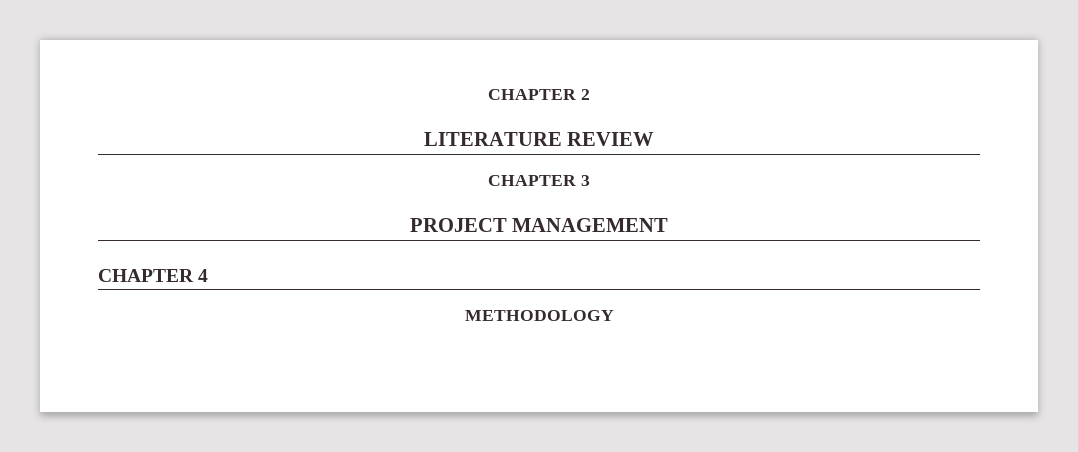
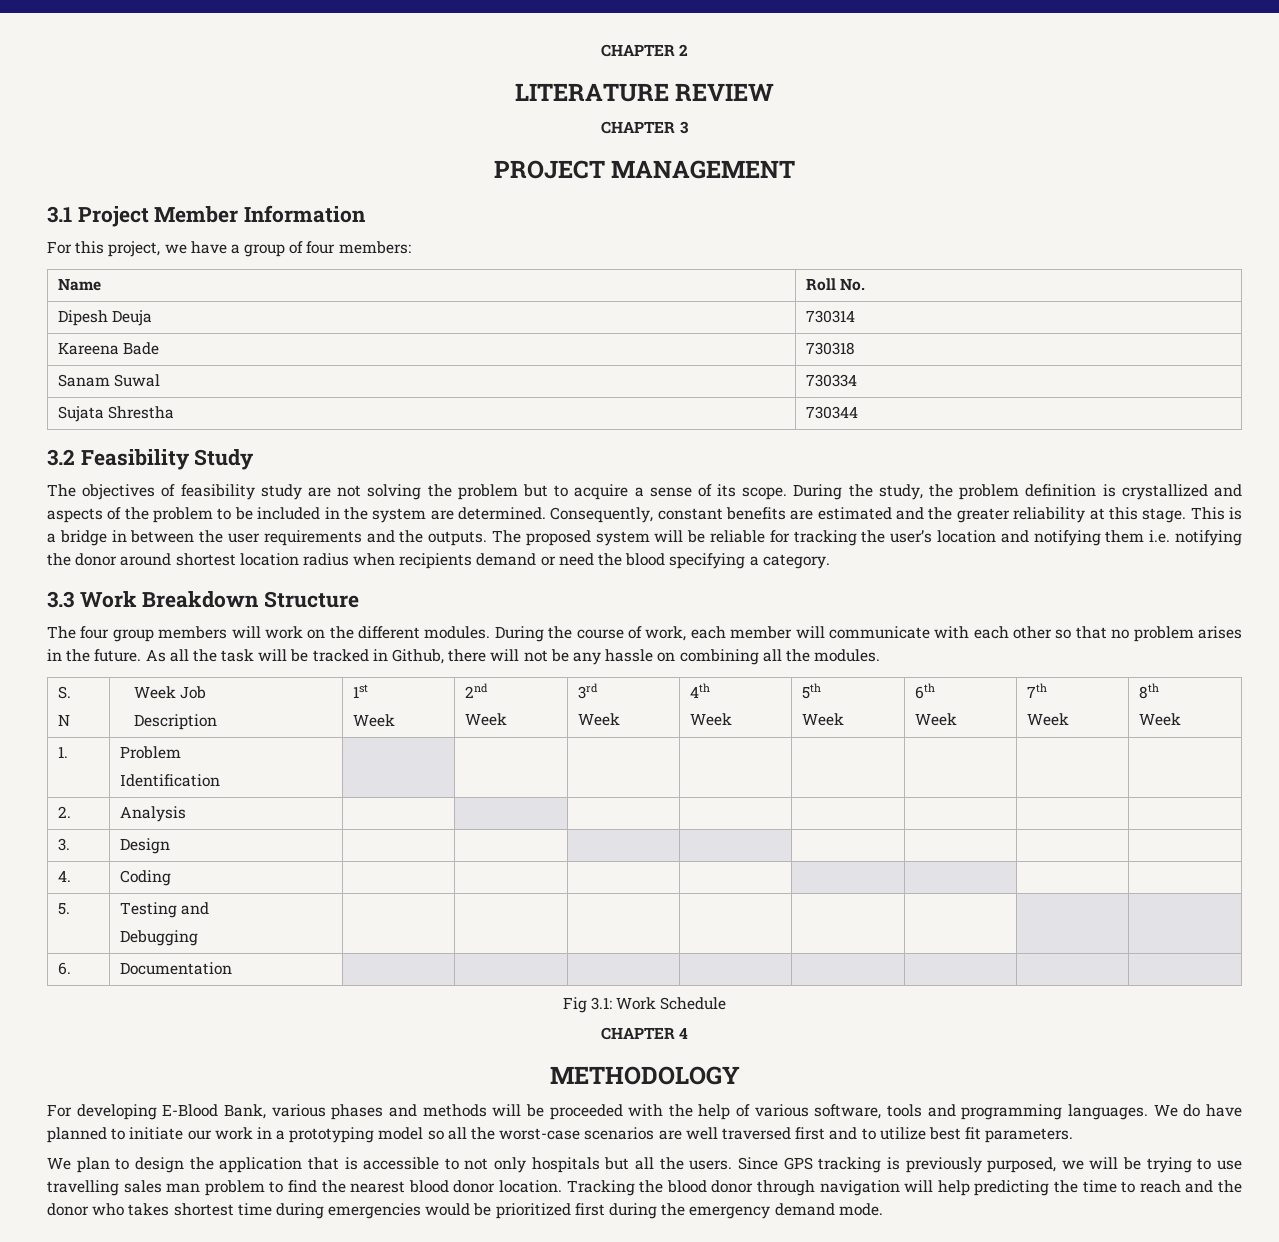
[98,269,209,282] [464,310,614,321] CHAPTER 4 // METHODOLOGY -> [47,205,367,227] [47,241,411,257] [58,278,102,291] [806,278,866,291] [58,310,153,326] [806,310,856,323] [58,342,160,355] [806,342,856,355] [58,374,161,387] [806,374,858,387] [58,406,175,422] [806,406,859,419] [47,449,255,470] [47,484,1243,500] [47,507,1242,523] [47,530,1242,546] [47,553,830,569] [47,591,360,608] [47,626,1242,642] [47,649,881,665] [58,686,72,699] [58,714,71,726] [134,686,207,699] [134,714,218,730] [353,684,369,698] [353,714,396,727] [465,683,489,698] [465,713,508,726] [578,683,599,699] [578,713,621,726] [690,683,711,698] [690,713,733,726] [802,683,822,699] [802,713,845,726] [915,683,936,699] [915,713,958,726] [1027,683,1048,698] [1027,713,1070,726] [1139,683,1160,699] [1139,713,1182,726] [58,746,69,758] [120,746,182,759] [120,774,221,787] [58,806,72,818] [120,806,187,822] [58,838,71,851] [120,838,171,854] [58,870,72,882] [120,870,172,886] [58,902,71,915] [120,902,210,918] [120,930,199,946] [58,962,72,975] [120,962,233,975] [562,997,727,1013] [600,1027,689,1040] [549,1066,740,1085] [47,1104,1243,1120] [47,1127,1074,1143] [47,1157,1242,1173] [47,1180,1242,1196] [47,1203,883,1219] 3.1 Project Member Information // For this project, we have a group of four members: // Name | Roll No. // Dipesh Deuja | 730314 // Kareena Bade | 730318 // Sanam Suwal | 730334 // Sujata Shrestha | 730344 // 3.2 Feasibility Study // The objectives of feasibility study are not solving the problem but to acquire a sense of its scope. During the study, the problem definition is crystallized and aspects of the problem to be included in the system are determined. Consequently, constant benefits are estimated and the greater reliability at this stage. This is a bridge in between the user requirements and the outputs. The proposed system will be reliable for tracking the user’s location and notifying them i.e. notifying the donor around shortest location radius when recipients demand or need the blood specifying a category. // 3.3 Work Breakdown Structure // The four group members will work on the different modules. During the course of work, each member will communicate with each other so that no problem arises in the future. As all the task will be tracked in Github, there will not be any hassle on combining all the modules. // S. // N | Week Job // Description | 1st // Week | 2nd // Week | 3rd // Week | 4th // Week | 5th // Week | 6th // Week | 7th // Week | 8th // Week // 1. | Problem // Identification | | | | | | | | // 2. | Analysis | | | | | | | | // 3. | Design | | | | | | | | // 4. | Coding | | | | | | | | // 5. | Testing and // Debugging | | | | | | | | // 6. | Documentation | | | | | | | | // Fig 3.1: Work Schedule // CHAPTER 4 // METHODOLOGY // For developing E-Blood Bank, various phases and methods will be proceeded with the help of various software, tools and programming languages. We do have planned to initiate our work in a prototyping model so all the worst-case scenarios are well traversed first and to utilize best fit parameters. // We plan to design the application that is accessible to not only hospitals but all the users. Since GPS tracking is previously purposed, we will be trying to use travelling sales man problem to find the nearest blood donor location. Tracking the blood donor through navigation will help predicting the time to reach and the donor who takes shortest time during emergencies would be prioritized first during the emergency demand mode.

